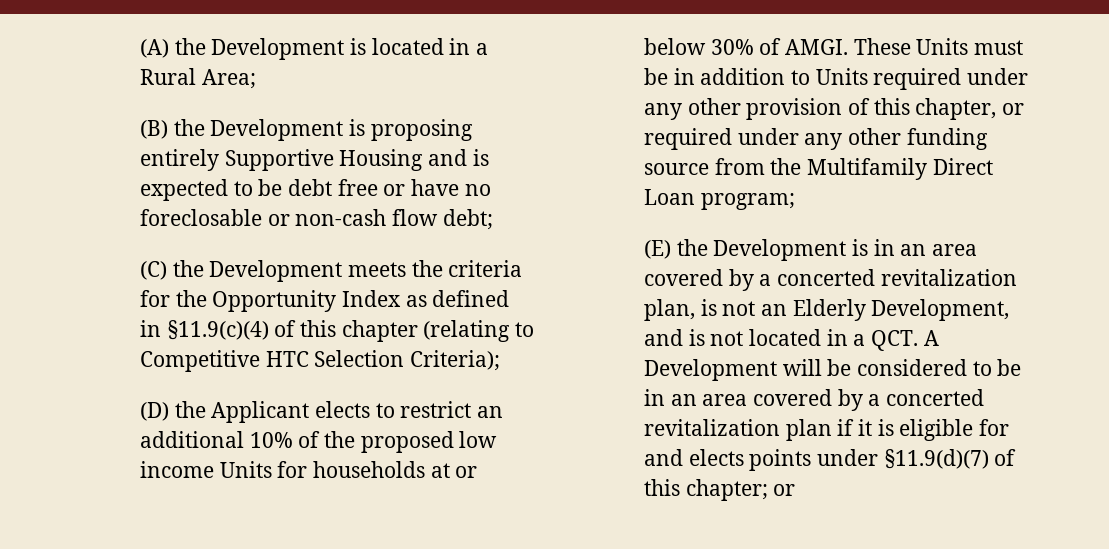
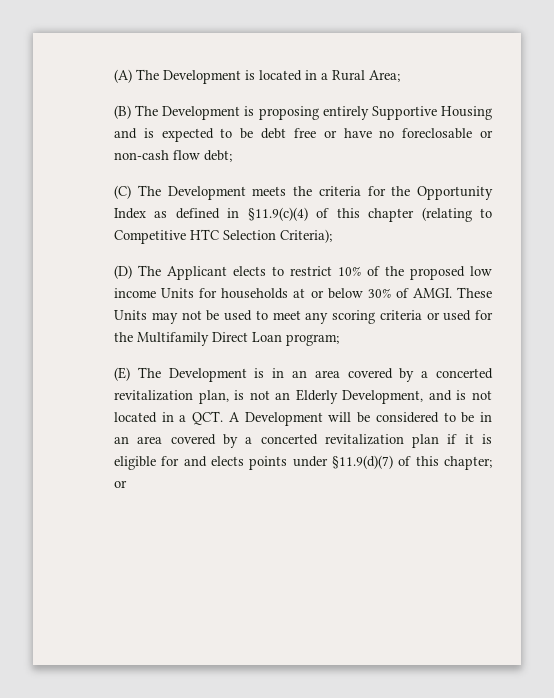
[174,38,206,55] the -> [136,69,160,80] The
[173,119,205,136] the -> [135,105,159,116] The
[172,260,204,277] the -> [137,185,161,196] The
[174,401,206,418] the -> [138,265,162,276] The
[477,406,504,418] [140,431,245,448] an additional -> (333, 271) none
[974,40,1024,55] [644,68,1029,90] [644,98,1025,120] [644,128,988,150] [644,158,765,175] must be in addition to Units required under any other provision of this chapter, or required under any other funding source from -> [151,310,493,324] may not be used to meet any scoring criteria or used for
[676,239,708,256] the -> [137,367,161,378] The

